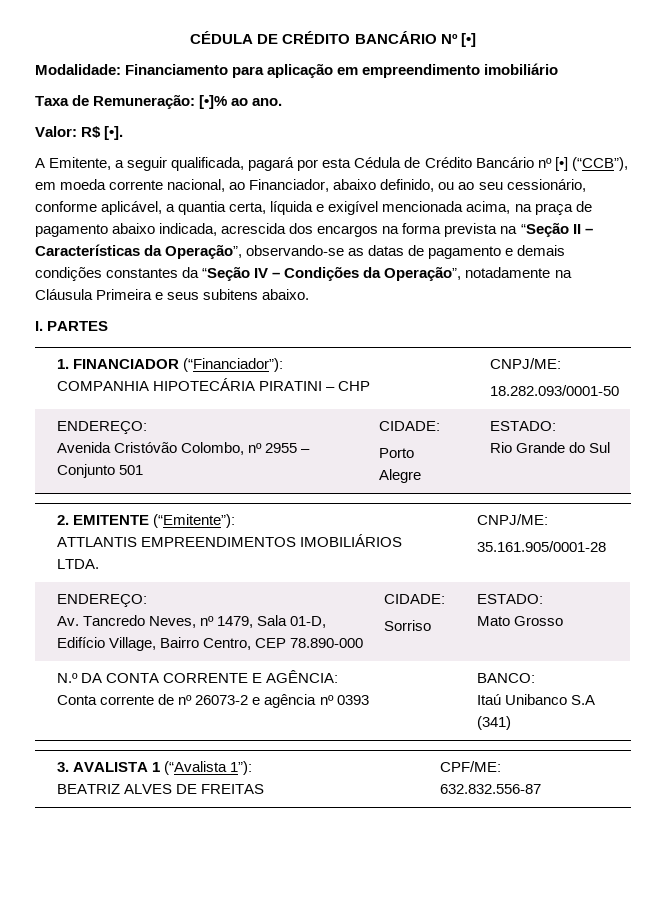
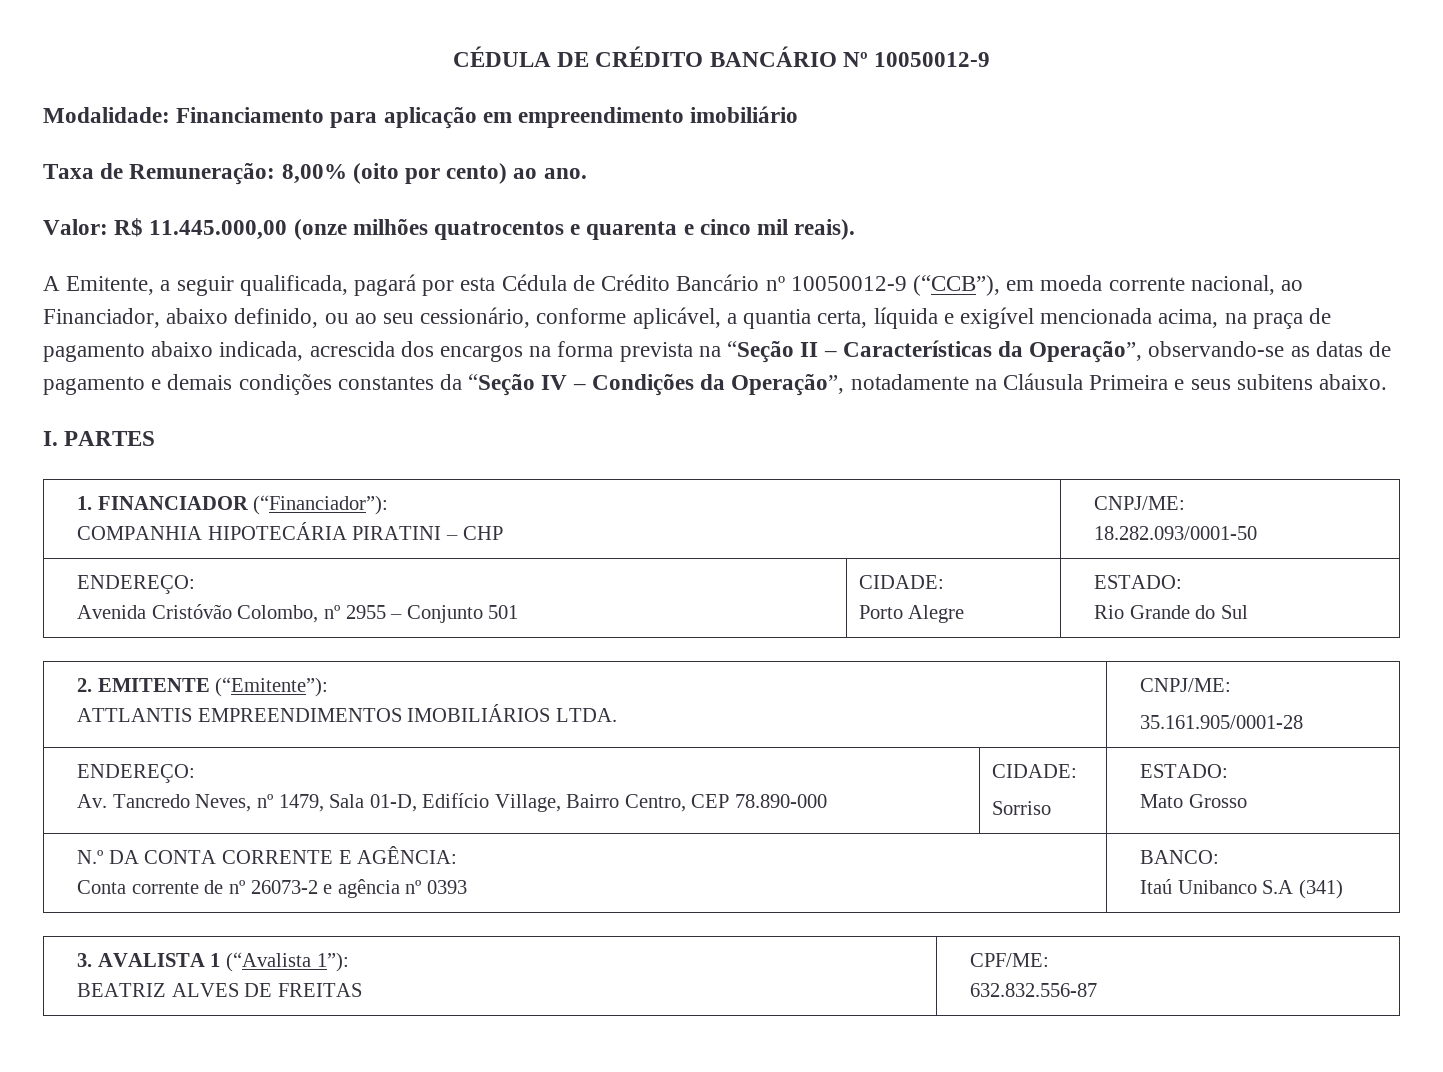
[460,33,476,47] [•] -> [874,52,991,67] 10050012-9
[199,95,228,109] [•]% -> [281,163,508,184] 8,00% (oito por cento)
[104,126,124,140] [•]. -> [149,219,856,240] 11.445.000,00 (onze milhões quatrocentos e quarenta e cinco mil reais).
[554,157,568,171] [•] -> [790,276,907,291] 10050012-9

